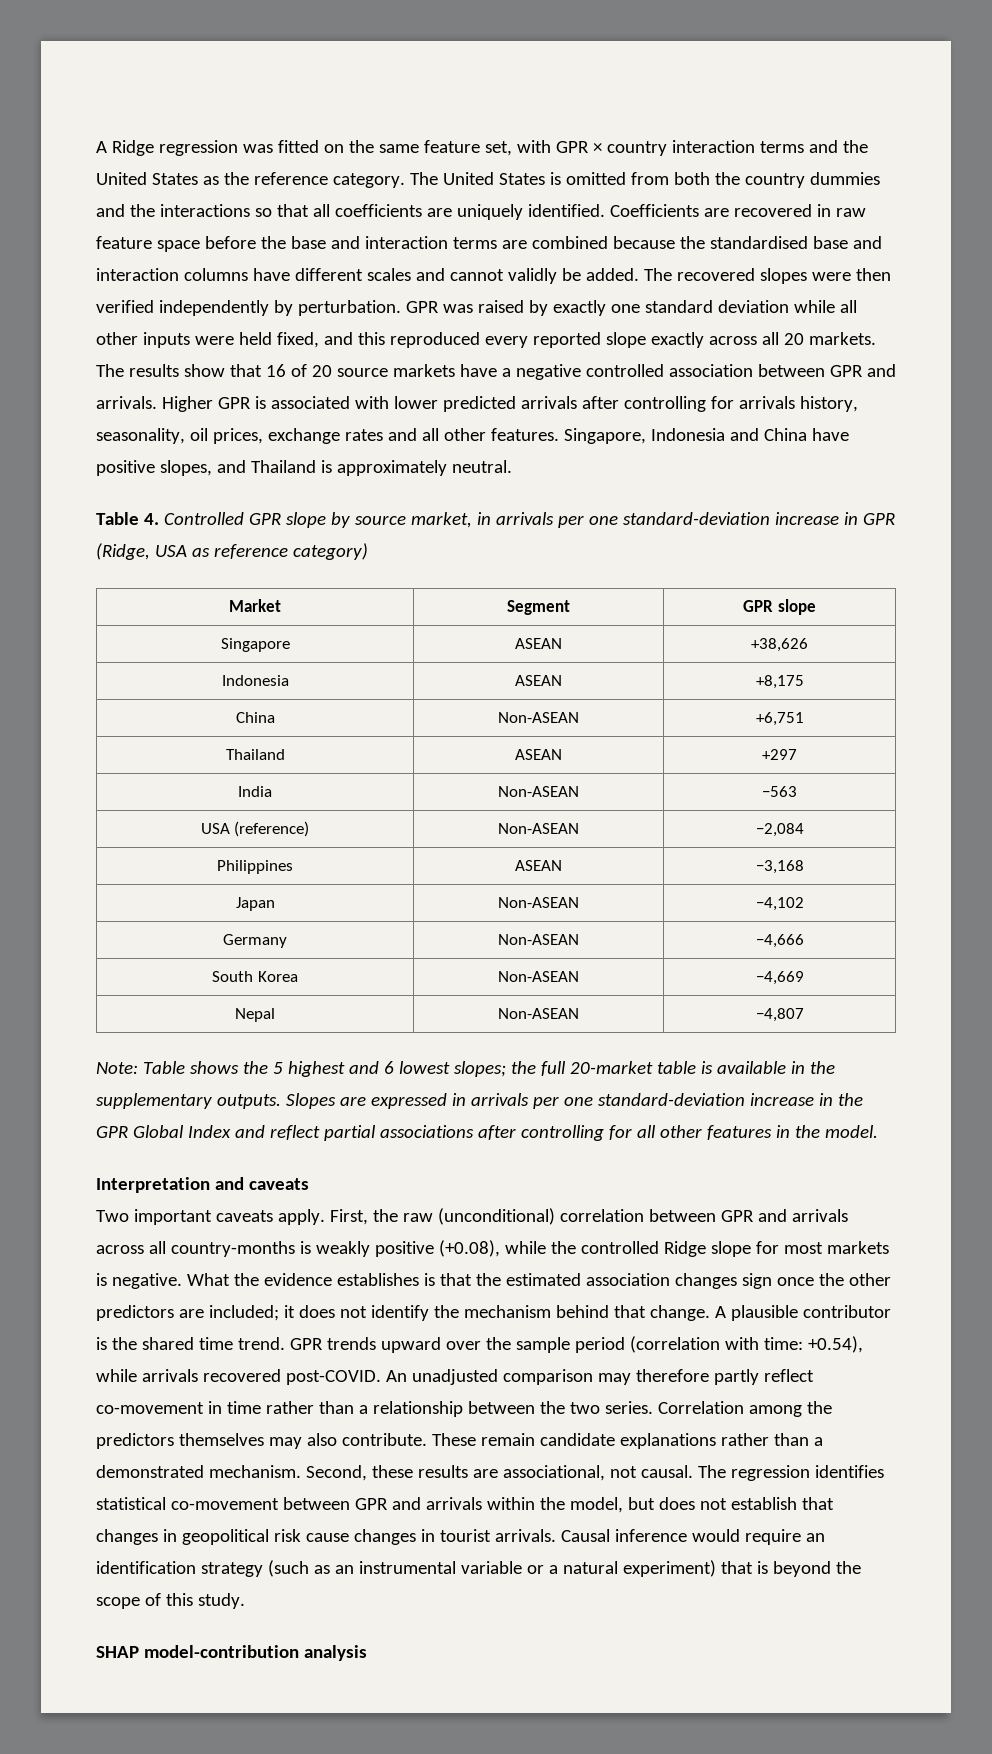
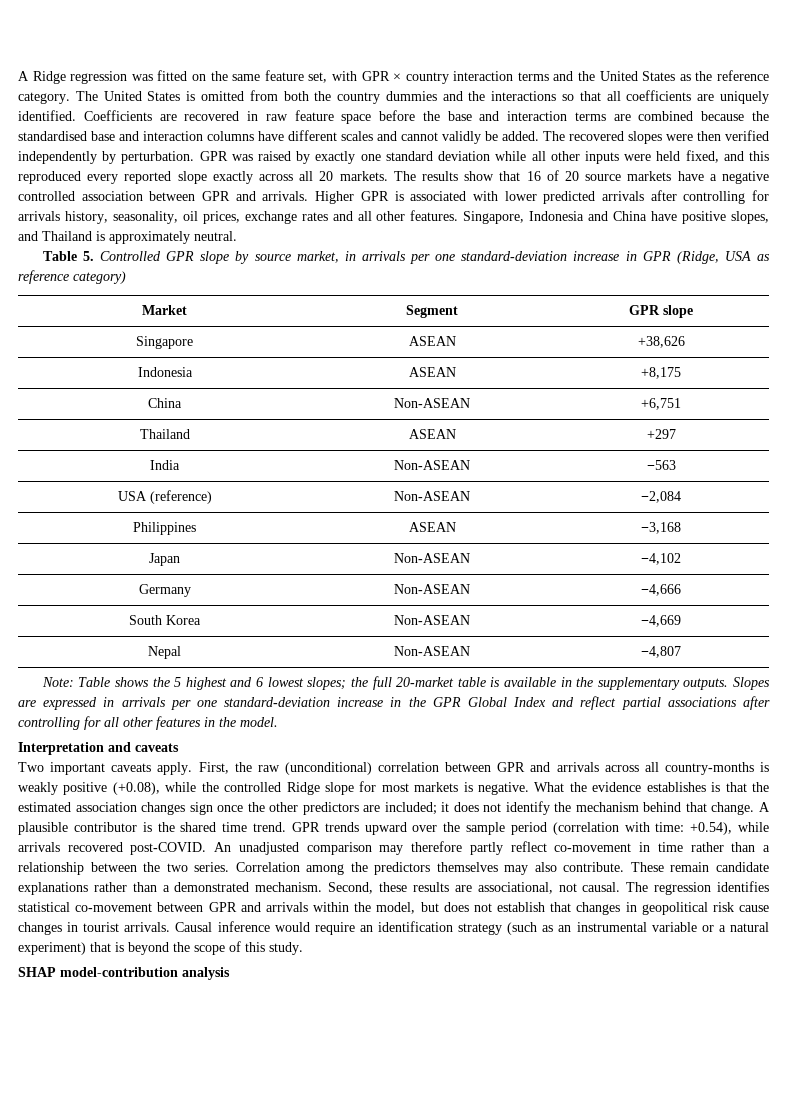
[143,513,159,525] 4. -> [82,251,94,261] 5.

